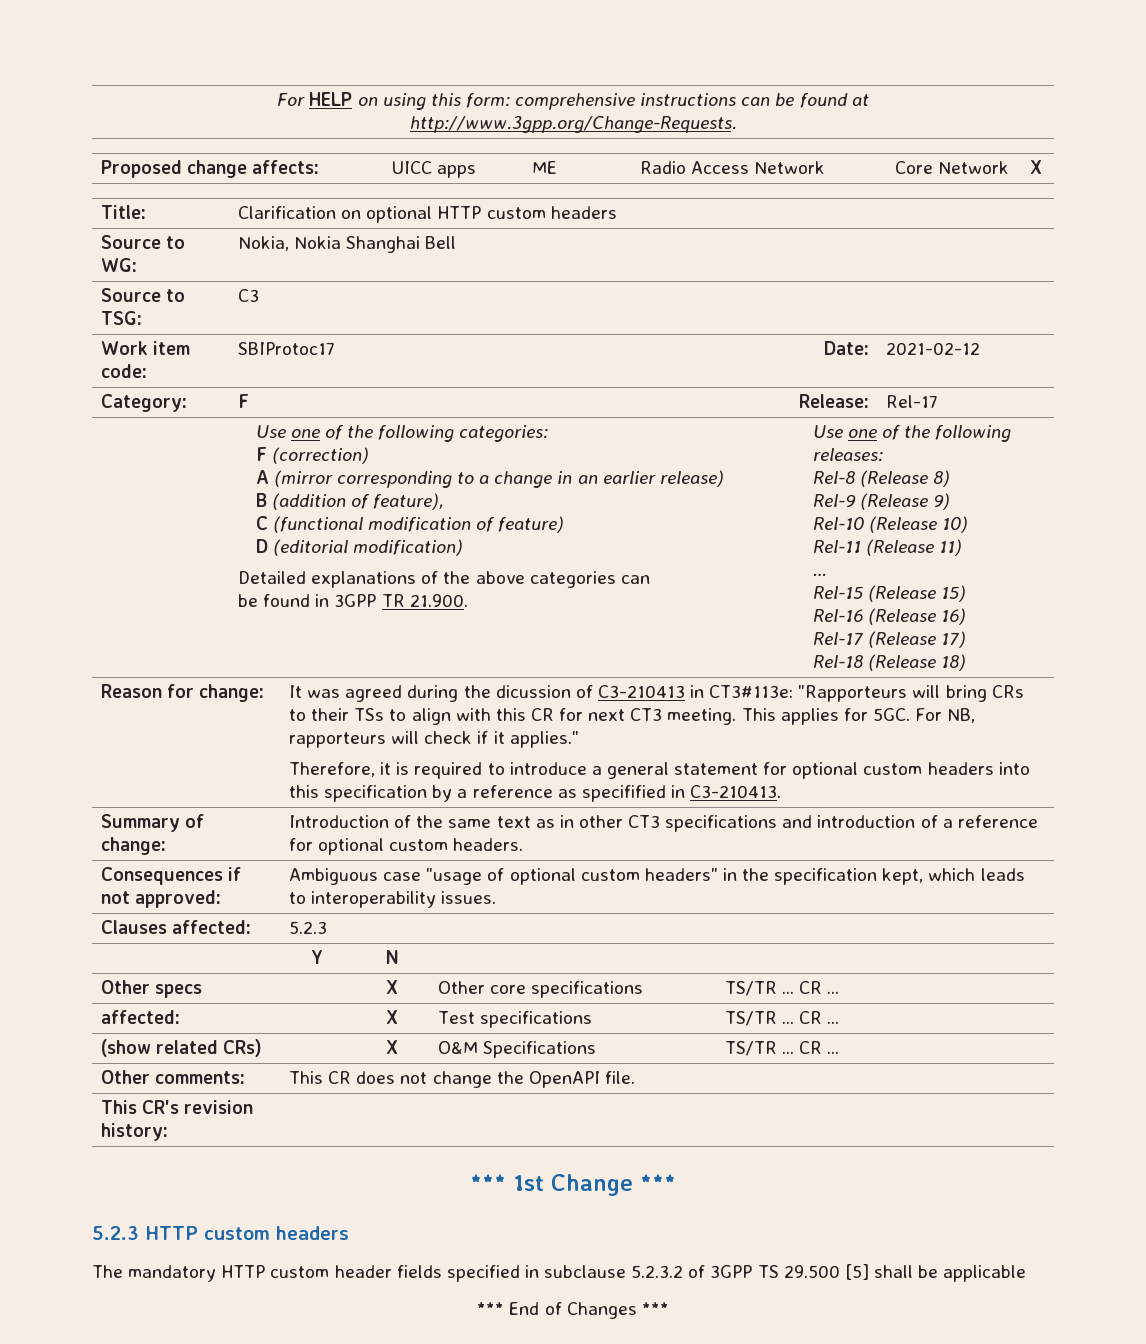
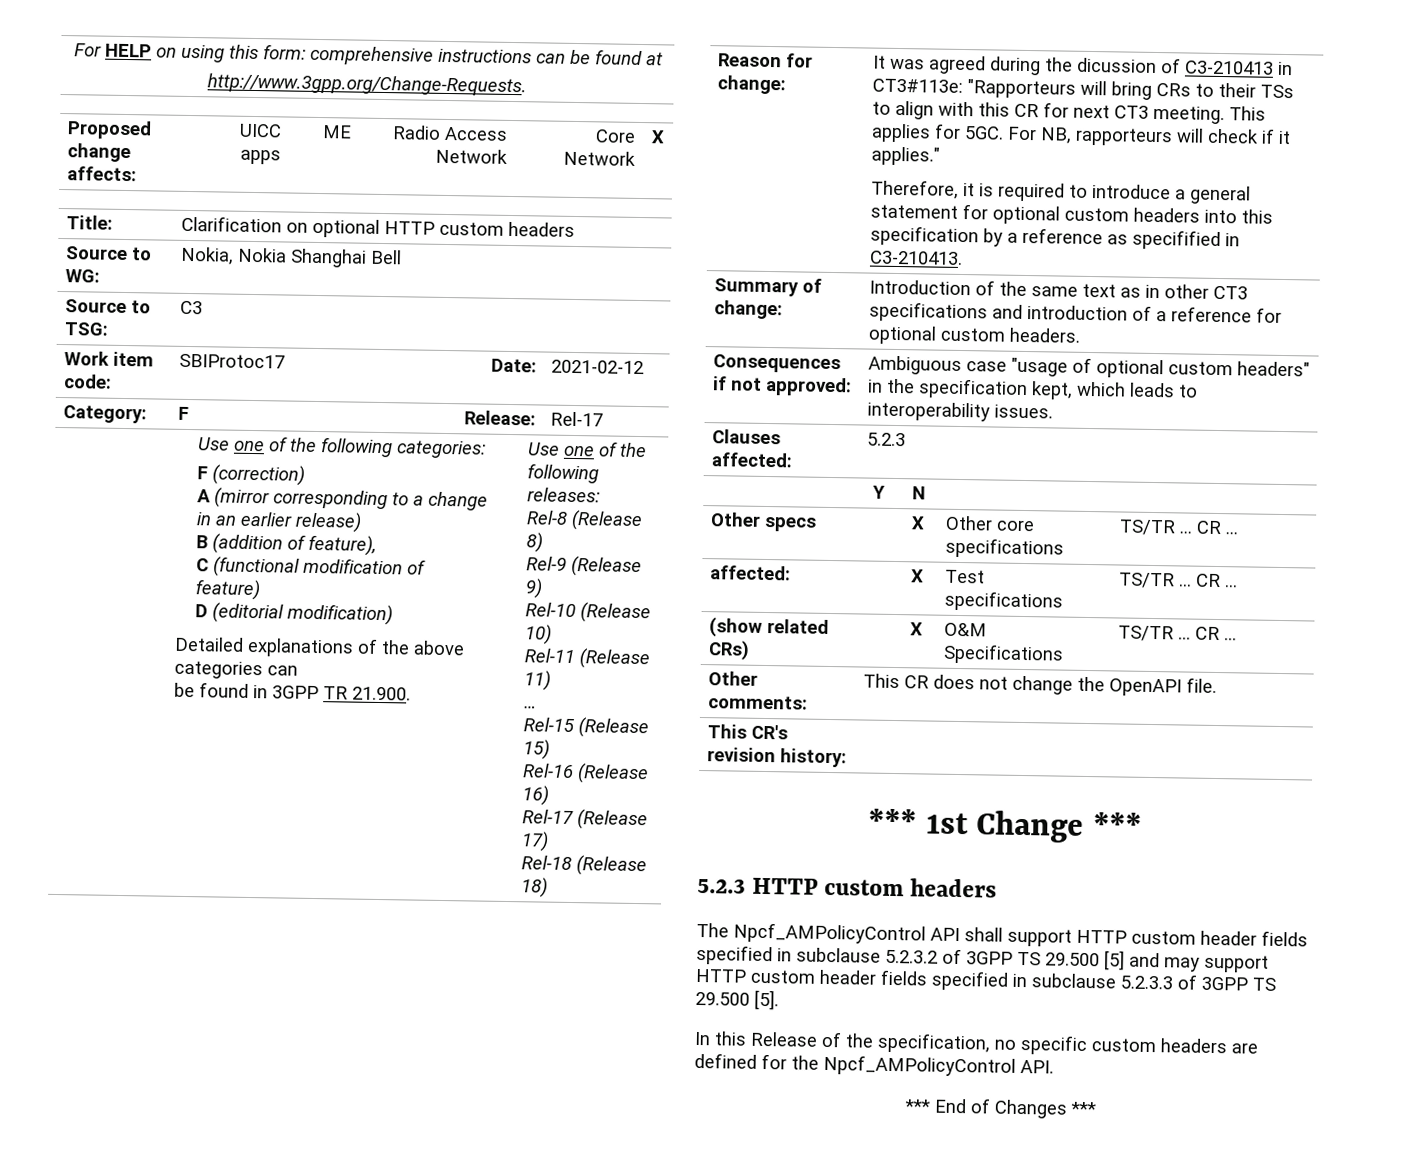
[128,1265,217,1282] mandatory -> [733,922,1072,947] Npcf_AMPolicyControl API shall support
[873,1265,1027,1282] shall be applicable -> [1129,952,1269,973] [695,968,1276,991] [695,989,779,1011] [694,1031,1258,1056] [694,1052,1054,1077] and may support HTTP custom header fields specified in subclause 5.2.3.3 of 3GPP TS 29.500 [5]. // In this Release of the specification, no specific custom headers are defined for the Npcf_AMPolicyControl API.

